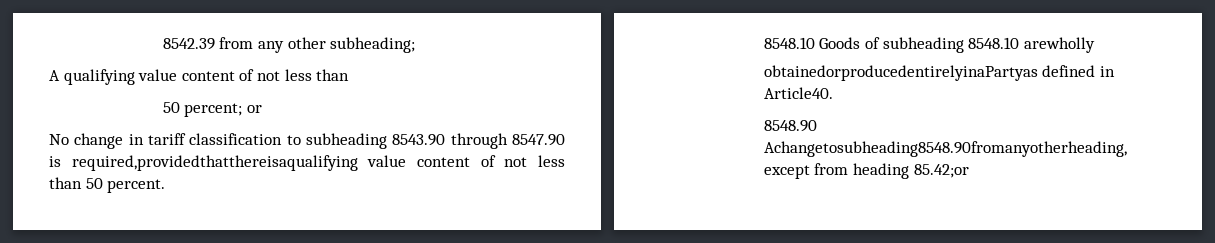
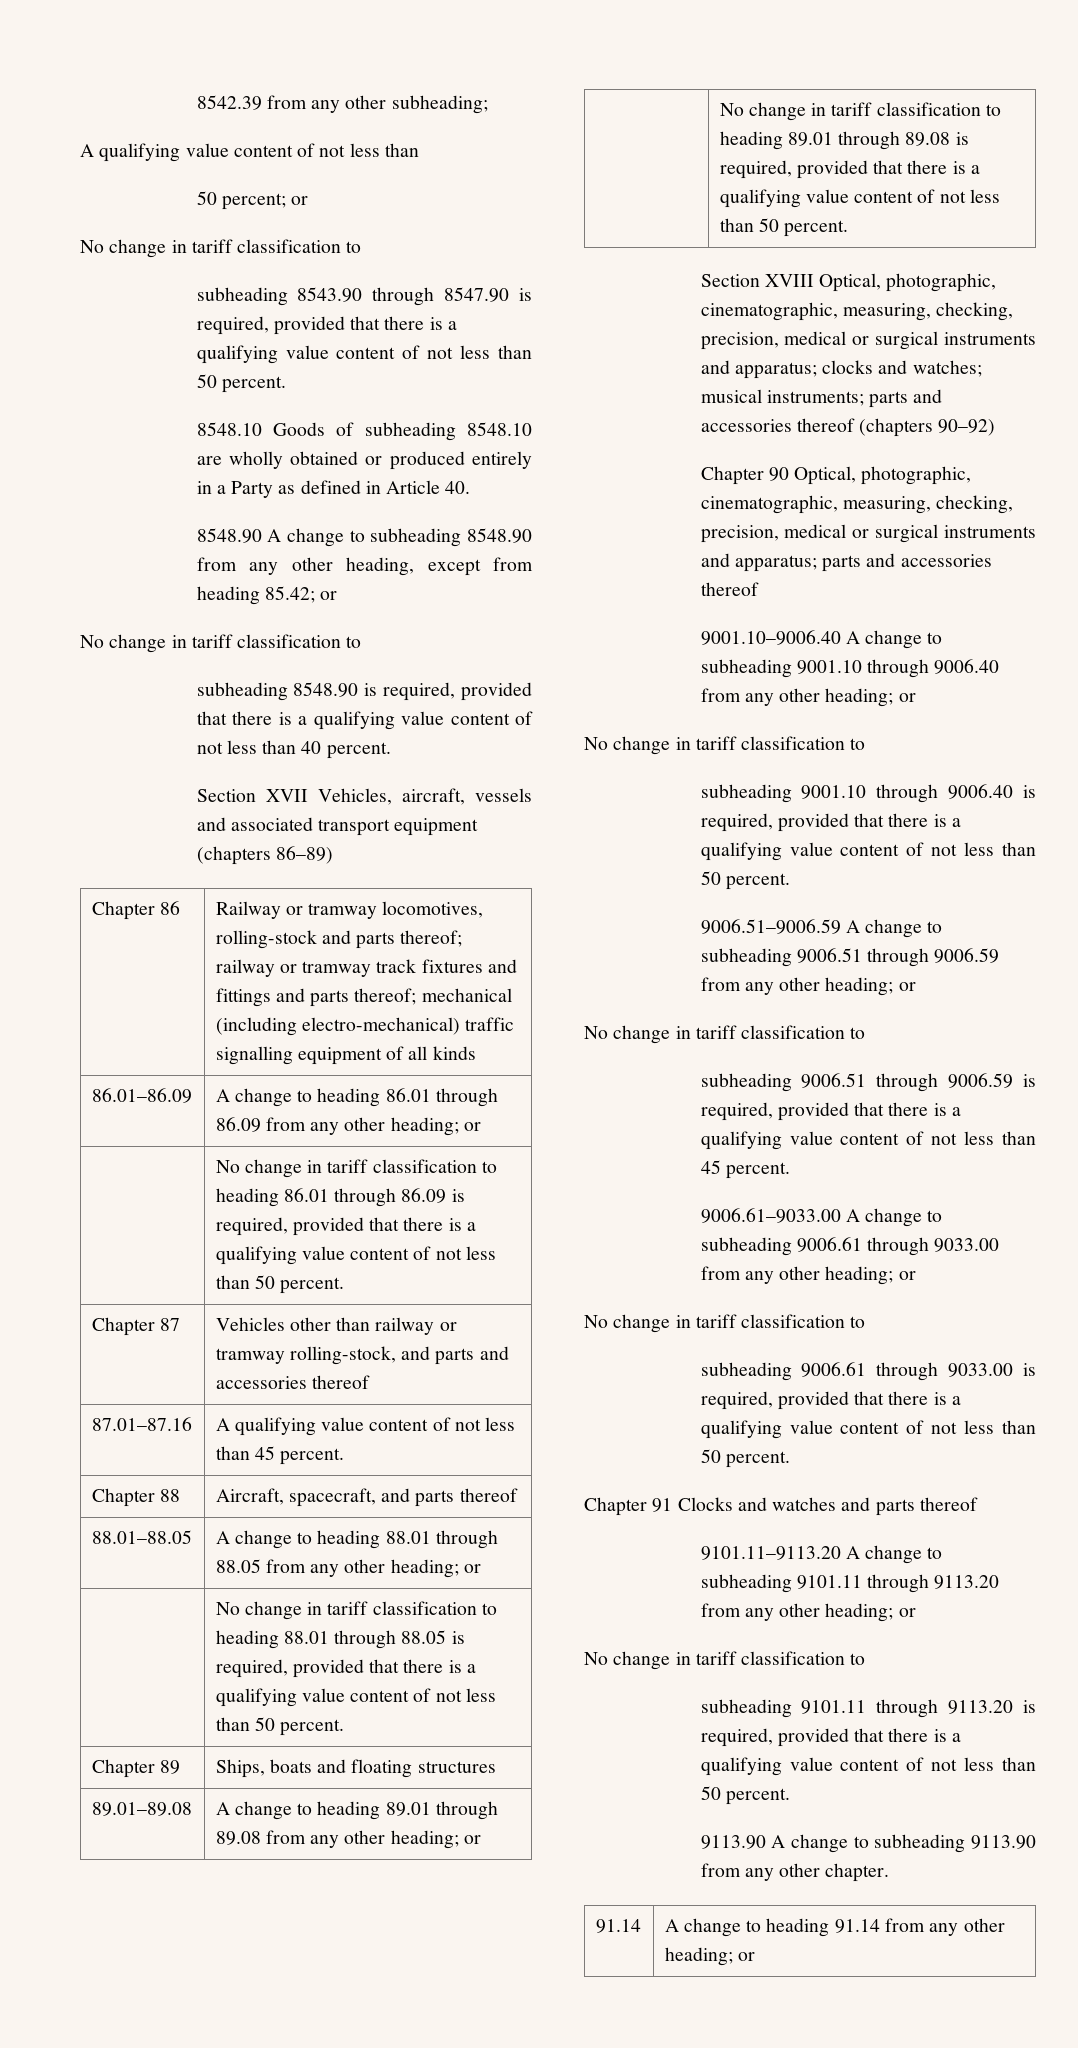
(301, 140) none -> (362, 247) //
[71,155,358,171] required,providedthatthereisaqualifying -> [196,316,457,335] [196,345,278,364] required, provided that there is a qualifying
[1023,37,1095,53] [763,65,1115,81] [763,87,833,99] [763,120,817,132] [763,141,1127,157] [763,163,969,179] arewholly // obtainedorproducedentirelyinaPartyas defined in Article40. // 8548.90 Achangetosubheading8548.90fromanyotherheading, except from heading 85.42;or -> [196,451,532,470] [196,480,471,498] [196,528,532,547] [196,557,533,576] [196,586,338,605] [80,634,362,653] [196,682,532,701] [196,711,533,730] [196,740,391,759] [196,788,532,805] [196,817,479,836] [196,846,333,865] [91,901,180,920] [215,901,484,919] [215,930,463,949] [215,959,517,977] [215,988,512,1007] [215,1017,515,1036] [215,1046,476,1065] [91,1088,192,1103] [215,1088,498,1107] [215,1117,481,1136] [215,1159,497,1178] [215,1188,465,1207] [215,1217,476,1236] [215,1246,496,1265] [215,1275,345,1294] [91,1317,180,1336] [215,1317,457,1335] [215,1346,509,1365] [215,1375,370,1389] [91,1417,192,1431] [215,1417,516,1436] [215,1446,345,1465] [91,1488,180,1507] [215,1488,518,1507] [91,1530,192,1544] [215,1530,498,1549] [215,1559,481,1578] [215,1601,497,1620] [215,1630,465,1649] [215,1659,476,1678] [215,1688,496,1707] [215,1717,345,1736] [91,1759,180,1778] [215,1759,496,1778] [91,1802,192,1816] [215,1801,498,1820] [215,1830,481,1849] [719,102,1001,121] [719,131,969,150] [719,160,980,179] [719,189,1000,208] [719,218,849,237] [700,273,997,292] [700,302,1014,321] [700,331,1036,350] [700,360,982,379] [700,389,943,408] [700,418,996,437] [700,466,972,485] [700,495,1014,514] [700,524,1036,543] [700,553,992,572] [700,582,759,596] [700,630,943,649] [700,659,1000,678] [700,688,916,707] [584,736,866,755] [700,784,1036,803] [700,813,961,832] [700,842,1036,861] [700,871,790,890] [700,919,943,938] [700,948,1000,967] [700,977,916,996] [584,1025,866,1044] [700,1073,1036,1092] [700,1102,961,1121] [700,1131,1036,1150] [700,1160,790,1179] [700,1208,943,1227] [700,1237,1000,1256] [700,1266,916,1285] [584,1314,866,1333] [700,1362,1036,1381] [700,1391,961,1410] [700,1420,1036,1439] [700,1449,790,1468] [584,1497,978,1516] [700,1545,943,1564] [700,1574,1000,1593] [700,1603,916,1622] [584,1651,866,1670] [700,1699,1036,1718] [700,1728,961,1747] [700,1757,1036,1776] [700,1786,790,1805] [700,1834,1036,1853] [700,1863,890,1882] [595,1919,641,1933] [664,1918,1005,1937] [664,1947,755,1966] are wholly obtained or produced entirely in a Party as defined in Article 40. // 8548.90 A change to subheading 8548.90 from any other heading, except from heading 85.42; or // No change in tariff classification to // subheading 8548.90 is required, provided that there is a qualifying value content of not less than 40 percent. // Section XVII Vehicles, aircraft, vessels and associated transport equipment (chapters 86–89) // Chapter 86 | Railway or tramway locomotives, rolling-stock and parts thereof; railway or tramway track fixtures and fittings and parts thereof; mechanical (including electro-mechanical) traffic signalling equipment of all kinds // 86.01–86.09 | A change to heading 86.01 through 86.09 from any other heading; or // | No change in tariff classification to heading 86.01 through 86.09 is required, provided that there is a qualifying value content of not less than 50 percent. // Chapter 87 | Vehicles other than railway or tramway rolling-stock, and parts and accessories thereof // 87.01–87.16 | A qualifying value content of not less than 45 percent. // Chapter 88 | Aircraft, spacecraft, and parts thereof // 88.01–88.05 | A change to heading 88.01 through 88.05 from any other heading; or // | No change in tariff classification to heading 88.01 through 88.05 is required, provided that there is a qualifying value content of not less than 50 percent. // Chapter 89 | Ships, boats and floating structures // 89.01–89.08 | A change to heading 89.01 through 89.08 from any other heading; or // | No change in tariff classification to heading 89.01 through 89.08 is required, provided that there is a qualifying value content of not less than 50 percent. // Section XVIII Optical, photographic, cinematographic, measuring, checking, precision, medical or surgical instruments and apparatus; clocks and watches; musical instruments; parts and accessories thereof (chapters 90–92) // Chapter 90 Optical, photographic, cinematographic, measuring, checking, precision, medical or surgical instruments and apparatus; parts and accessories thereof // 9001.10–9006.40 A change to subheading 9001.10 through 9006.40 from any other heading; or // No change in tariff classification to // subheading 9001.10 through 9006.40 is required, provided that there is a qualifying value content of not less than 50 percent. // 9006.51–9006.59 A change to subheading 9006.51 through 9006.59 from any other heading; or // No change in tariff classification to // subheading 9006.51 through 9006.59 is required, provided that there is a qualifying value content of not less than 45 percent. // 9006.61–9033.00 A change to subheading 9006.61 through 9033.00 from any other heading; or // No change in tariff classification to // subheading 9006.61 through 9033.00 is required, provided that there is a qualifying value content of not less than 50 percent. // Chapter 91 Clocks and watches and parts thereof // 9101.11–9113.20 A change to subheading 9101.11 through 9113.20 from any other heading; or // No change in tariff classification to // subheading 9101.11 through 9113.20 is required, provided that there is a qualifying value content of not less than 50 percent. // 9113.90 A change to subheading 9113.90 from any other chapter. // 91.14 | A change to heading 91.14 from any other heading; or

